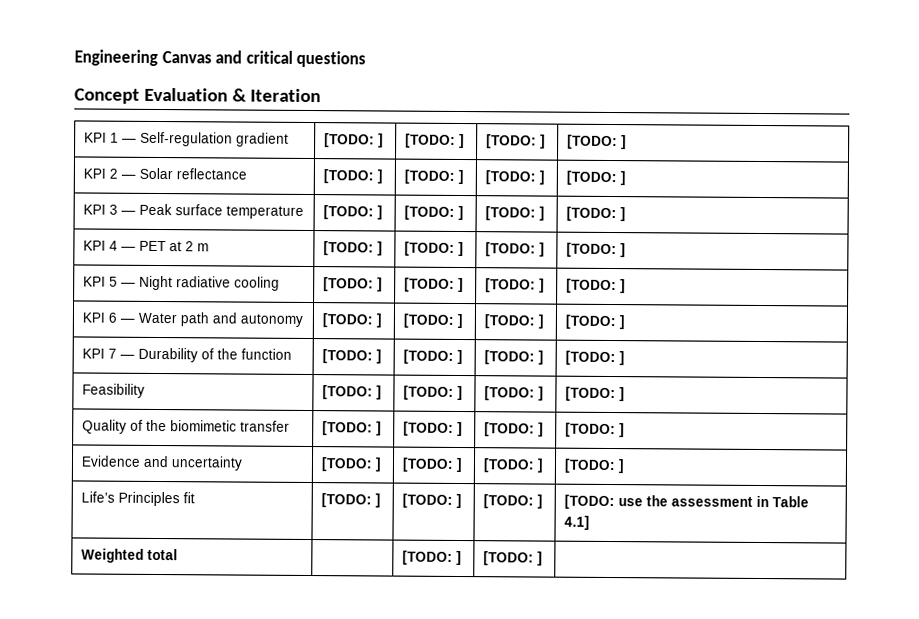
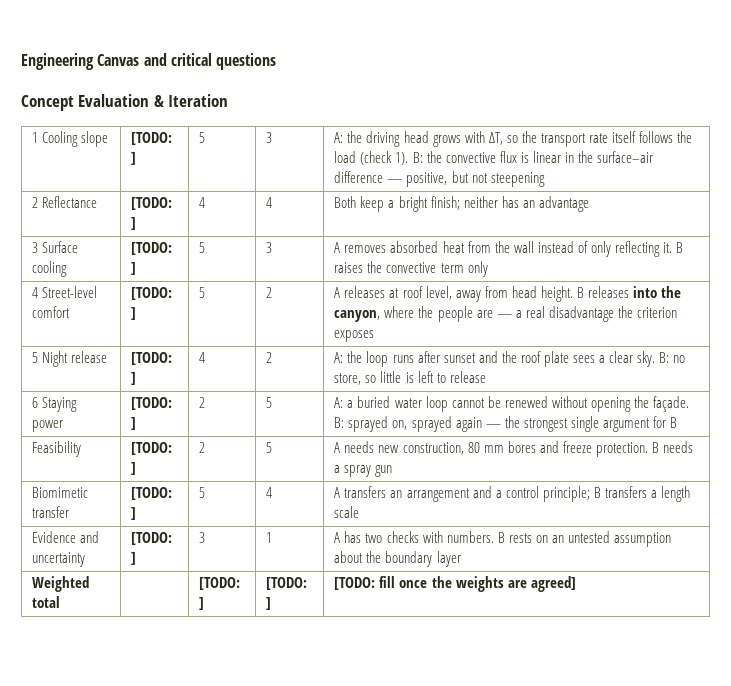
[84,131,290,147] [324,133,385,148] [405,133,466,149] [486,134,547,149] [567,134,628,150] [83,167,248,180] [323,169,384,184] [404,169,465,185] [485,170,546,185] [566,170,627,186] [83,203,305,219] [323,205,384,220] [404,205,465,221] [485,206,546,221] [566,206,627,222] [83,240,210,252] [323,241,384,256] [404,241,465,257] [485,242,546,257] [566,242,627,258] [83,275,281,291] [323,277,384,292] [404,277,465,293] [485,278,546,293] [566,278,627,294] [82,312,304,327] [322,313,383,328] [403,313,464,329] [484,314,545,329] [565,314,626,330] [82,347,293,363] [322,349,383,364] [403,349,464,365] [484,350,545,365] [565,350,626,366] [82,383,146,398] [322,385,383,400] [403,385,464,401] [484,386,545,401] [565,386,626,402] [82,419,291,434] [322,421,383,436] [403,421,464,437] [484,422,545,437] [565,422,626,438] KPI 1 — Self-regulation gradient | [TODO: ] | [TODO: ] | [TODO: ] | [TODO: ] // KPI 2 — Solar reflectance | [TODO: ] | [TODO: ] | [TODO: ] | [TODO: ] // KPI 3 — Peak surface temperature | [TODO: ] | [TODO: ] | [TODO: ] | [TODO: ] // KPI 4 — PET at 2 m | [TODO: ] | [TODO: ] | [TODO: ] | [TODO: ] // KPI 5 — Night radiative cooling | [TODO: ] | [TODO: ] | [TODO: ] | [TODO: ] // KPI 6 — Water path and autonomy | [TODO: ] | [TODO: ] | [TODO: ] | [TODO: ] // KPI 7 — Durability of the function | [TODO: ] | [TODO: ] | [TODO: ] | [TODO: ] // Feasibility | [TODO: ] | [TODO: ] | [TODO: ] | [TODO: ] // Quality of the biomimetic transfer | [TODO: ] | [TODO: ] | [TODO: ] | [TODO: ] -> [32,131,109,147] [131,132,173,145] [131,152,137,165] [199,132,206,143] [266,132,273,143] [334,131,692,147] [334,151,653,165] [334,171,545,187] [32,196,98,208] [131,197,173,210] [131,217,137,230] [199,197,206,208] [266,197,273,208] [334,196,589,212] [32,241,79,253] [32,261,68,277] [131,242,173,255] [131,262,137,275] [199,242,206,253] [266,242,273,253] [334,241,683,257] [334,261,488,277] [32,286,98,298] [32,306,71,318] [131,287,173,300] [131,307,137,320] [199,287,206,298] [266,287,273,298] [334,286,681,302] [334,306,677,322] [334,330,375,342] [32,351,108,367] [131,352,173,365] [131,372,137,385] [199,352,206,363] [266,352,273,363] [334,351,686,367] [334,371,486,385] [32,397,78,412] [32,420,64,432] [131,397,173,410] [131,417,137,430] [199,397,206,408] [266,397,273,408] [334,396,689,412] [334,416,677,432] [32,441,82,457] [131,442,173,455] [131,462,137,475] [199,442,206,453] [266,442,273,453] [334,441,693,457] [334,465,393,477] [32,487,89,498] [32,506,70,518] [131,487,173,500] [131,507,137,520] [199,487,206,498] [266,487,273,498] [334,486,690,502] [334,506,360,518] 1 Cooling slope | [TODO: ] | 5 | 3 | A: the driving head grows with ΔT, so the transport rate itself follows the load (check 1). B: the convective flux is linear in the surface–air difference — positive, but not steepening // 2 Reflectance | [TODO: ] | 4 | 4 | Both keep a bright finish; neither has an advantage // 3 Surface cooling | [TODO: ] | 5 | 3 | A removes absorbed heat from the wall instead of only reflecting it. B raises the convective term only // 4 Street-level comfort | [TODO: ] | 5 | 2 | A releases at roof level, away from head height. B releases into the canyon, where the people are — a real disadvantage the criterion exposes // 5 Night release | [TODO: ] | 4 | 2 | A: the loop runs after sunset and the roof plate sees a clear sky. B: no store, so little is left to release // 6 Staying power | [TODO: ] | 2 | 5 | A: a buried water loop cannot be renewed without opening the façade. B: sprayed on, sprayed again — the strongest single argument for B // Feasibility | [TODO: ] | 2 | 5 | A needs new construction, 80 mm bores and freeze protection. B needs a spray gun // Biomimetic transfer | [TODO: ] | 5 | 4 | A transfers an arrangement and a control principle; B transfers a length scale
[402,457,464,473] [483,458,545,473] [564,458,626,474] [81,491,196,507] [321,493,382,508] [402,493,463,509] [483,494,544,509] [564,494,810,510] [564,515,591,530] [TODO: ] | [TODO: ] | [TODO: ] // Life’s Principles fit | [TODO: ] | [TODO: ] | [TODO: ] | [TODO: use the assessment in Table 4.1] -> [199,532,206,543] [266,532,273,543] [334,531,671,547] [334,551,461,567] 3 | 1 | A has two checks with numbers. B rests on an untested assumption about the boundary layer
(544, 558) none -> [334,576,576,592] [TODO: fill once the weights are agreed]

